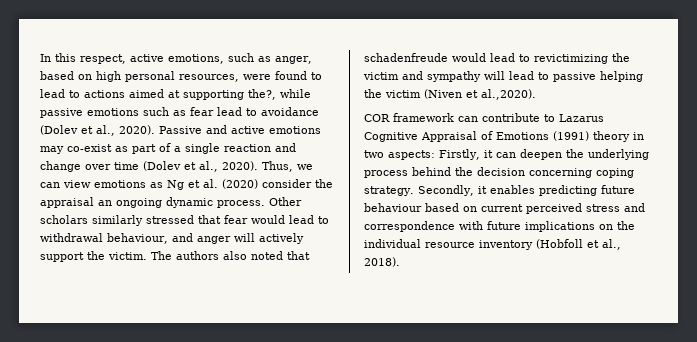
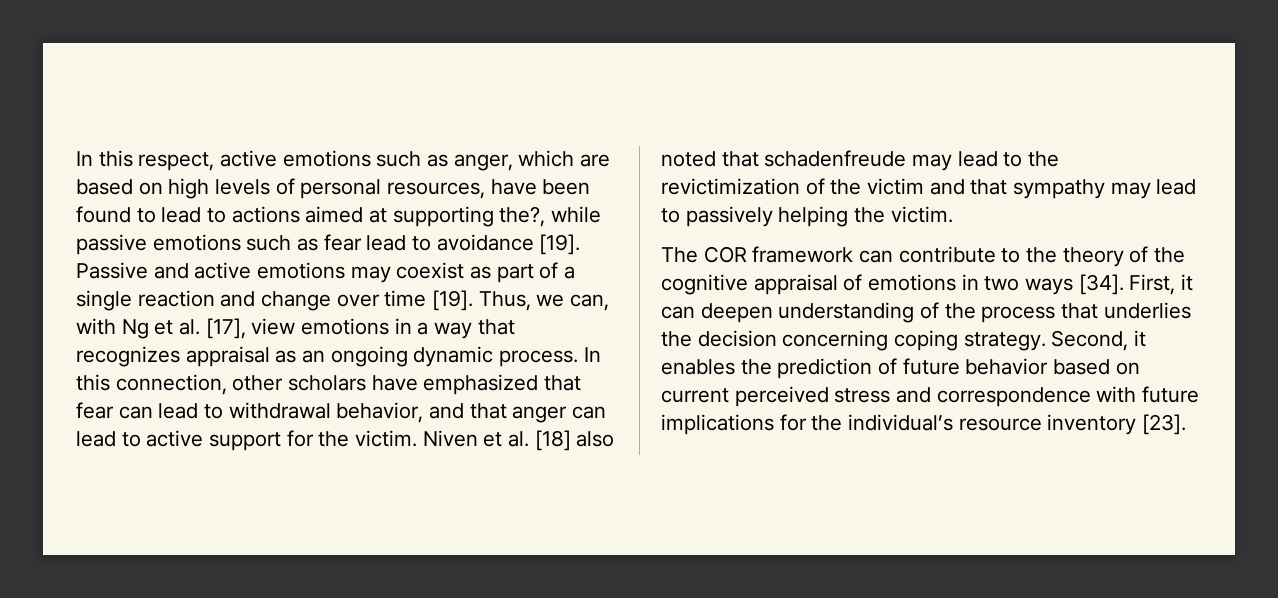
[168,54,224,64] emotions, -> [282,150,371,167] emotions
(312, 60) none -> [518,150,611,167] which are
[125,71,271,82] personal resources, were -> [215,178,591,199] levels of personal resources, have been
[40,125,155,136] (Dolev et al., 2020). -> [539,234,581,255] [19].
[67,144,112,152] co-exist -> [396,262,465,279] coexist
[143,161,313,172] [40,179,333,190] [40,197,302,208] [40,215,194,226] (Dolev et al., 2020). Thus, we can view emotions as Ng et al. (2020) consider the appraisal an ongoing dynamic process. Other scholars similarly stressed -> [432,290,610,311] [76,318,515,339] [76,346,601,367] [76,374,539,395] [19]. Thus, we can, with Ng et al. [17], view emotions in a way that recognizes appraisal as an ongoing dynamic process. In this connection, other scholars have emphasized
[251,215,285,224] would -> [118,406,153,419] can
[107,233,304,244] [40,251,219,262] behaviour, and anger will actively support the victim. The authors -> [336,402,607,423] [76,430,571,451] behavior, and that anger can lead to active support for the victim. Niven et al. [18]
[452,53,630,64] [363,71,596,82] would lead to revictimizing the victim and sympathy will lead to passive -> [912,151,1060,171] [661,178,1197,199] [661,206,773,227] may lead to the revictimization of the victim and that sympathy may lead to passively
[385,89,536,100] victim (Niven et al.,2020). // -> [890,206,953,223] [661,247,698,263] victim. // The
[559,114,604,122] [364,131,644,142] [364,149,649,160] [364,167,451,178] Lazarus Cognitive Appraisal of Emotions (1991) theory in two aspects: Firstly, it can deepen the underlying process behind -> [1026,246,1186,267] [661,274,1194,295] [661,302,1191,323] the theory of the cognitive appraisal of emotions in two ways [34]. First, it can deepen understanding of the process that underlies
[417,185,474,196] Secondly, -> [1051,330,1129,351] Second,
[538,185,635,196] [364,203,422,212] predicting future behaviour -> [740,358,1049,379] the prediction of future behavior
[599,221,635,230] [364,239,621,250] [364,257,400,267] on the individual resource inventory (Hobfoll et al., 2018). -> [779,414,1187,435] for the individual’s resource inventory [23].

